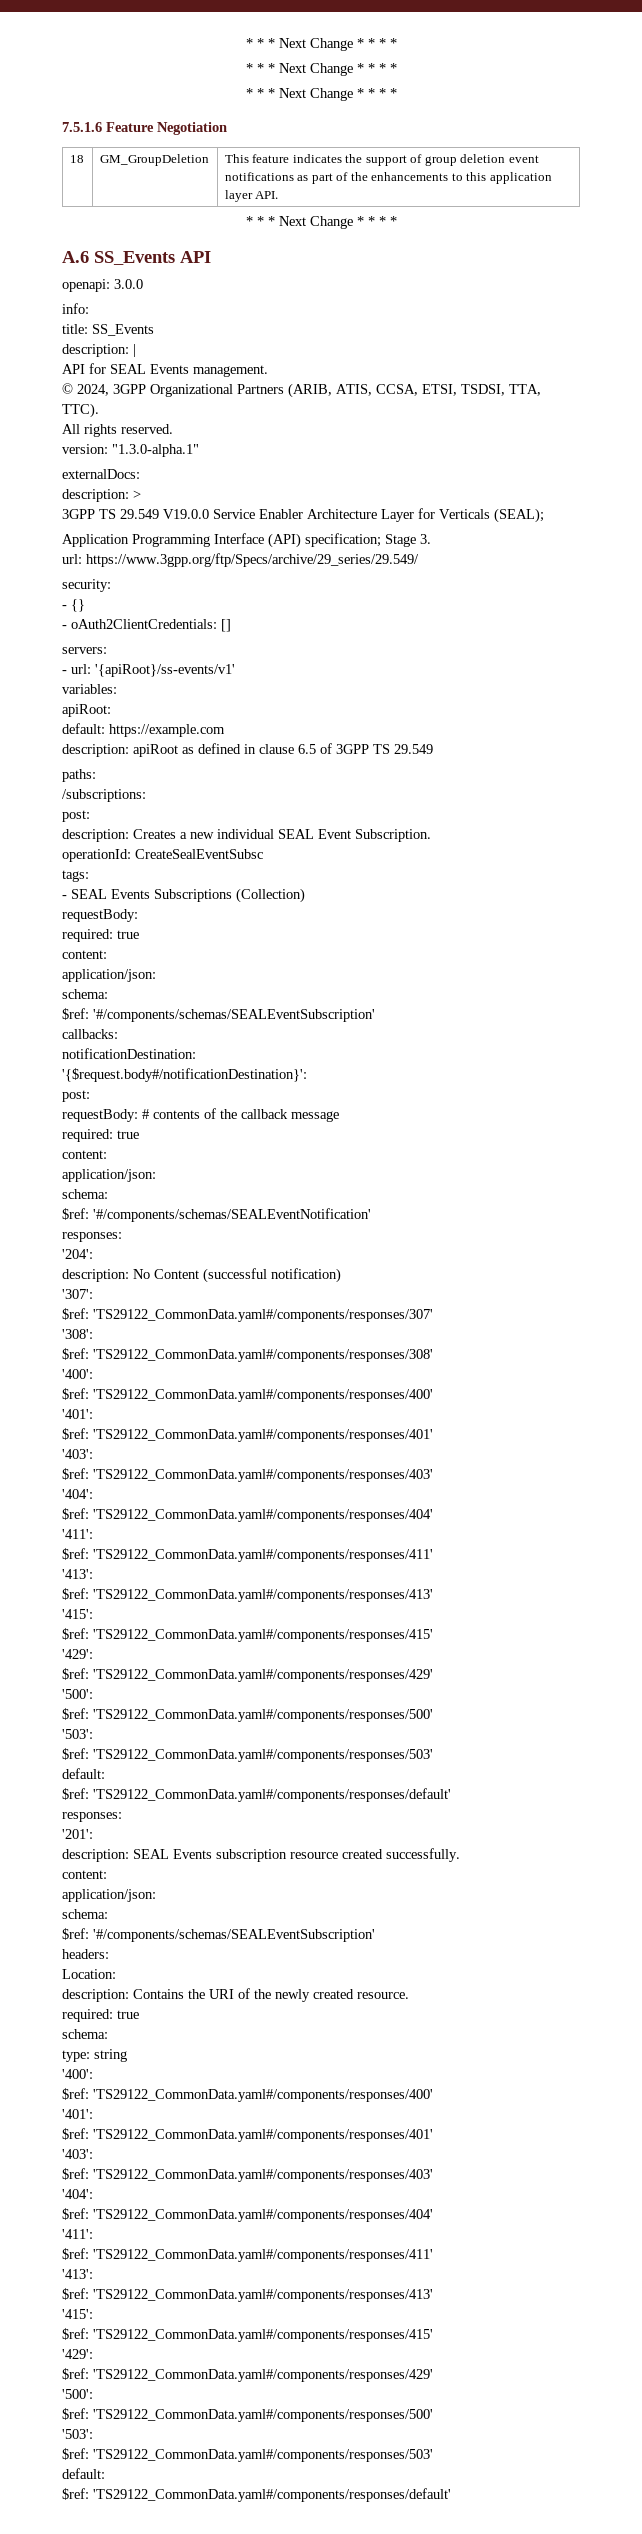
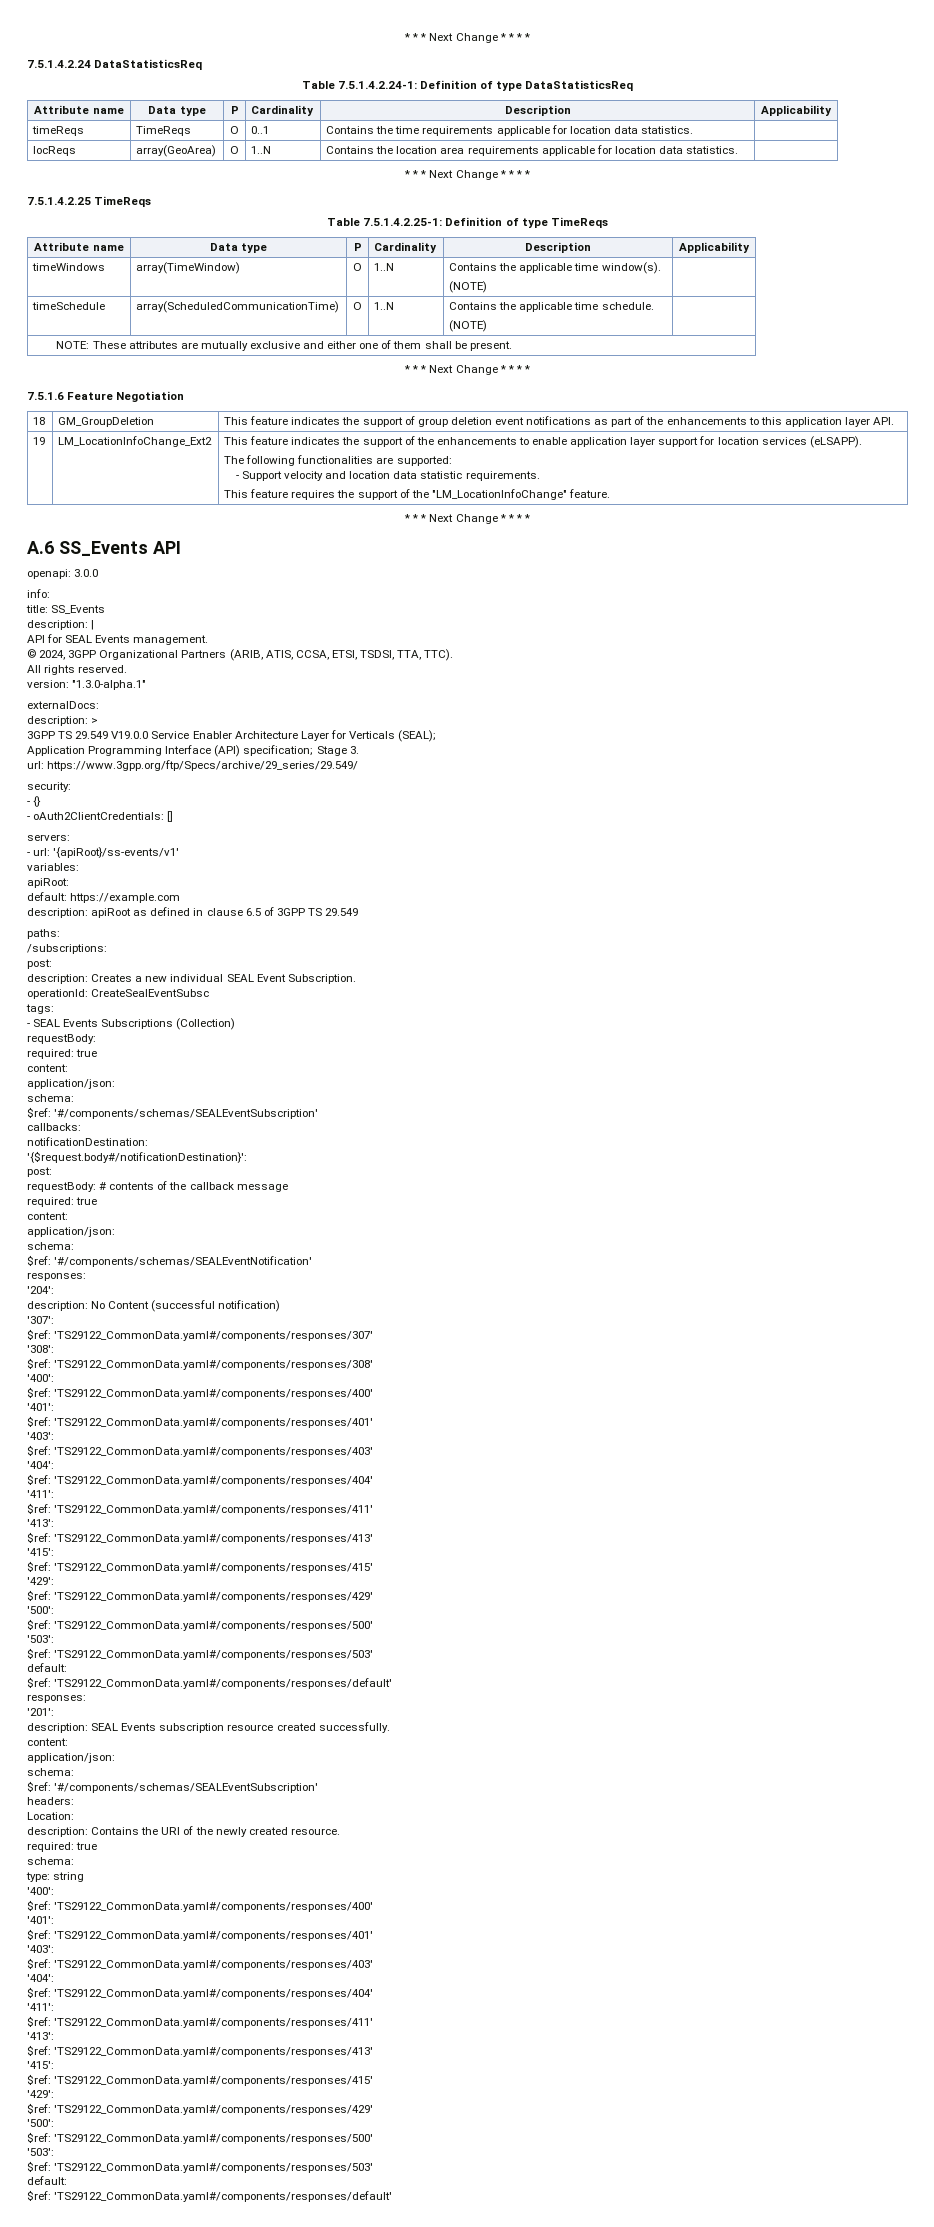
[245,38,397,51] [245,63,397,76] * * * Next Change * * * * // * * * Next Change * * * * -> [404,33,530,43] [27,59,203,70] [301,80,634,91] [34,105,124,114] [148,106,206,116] [230,106,239,114] [251,105,315,116] [504,105,571,116] [761,105,832,116] [32,126,85,136] [136,126,192,136] [230,126,239,134] [251,126,270,134] [326,125,693,136] [33,146,77,156] [136,145,217,157] [230,146,239,154] [251,146,272,154] [326,145,739,156] [404,170,530,180] [27,196,152,207] [327,217,608,228] [34,242,124,251] [209,243,268,253] [353,243,362,251] [374,242,438,253] [525,242,591,253] [679,242,750,253] [32,263,106,271] [136,262,241,274] [353,263,362,271] [374,263,395,271] [449,262,661,274] [449,281,488,293] [32,302,106,310] [136,301,340,313] [353,302,362,310] [374,302,395,310] [449,302,654,312] [449,320,488,332] [56,340,512,351] * * * Next Change * * * * // 7.5.1.4.2.24 DataStatisticsReq // Table 7.5.1.4.2.24-1: Definition of type DataStatisticsReq // Attribute name | Data type | P | Cardinality | Description | Applicability // timeReqs | TimeReqs | O | 0..1 | Contains the time requirements applicable for location data statistics. | // locReqs | array(GeoArea) | O | 1..N | Contains the location area requirements applicable for location data statistics. | // * * * Next Change * * * * // 7.5.1.4.2.25 TimeReqs // Table 7.5.1.4.2.25-1: Definition of type TimeReqs // Attribute name | Data type | P | Cardinality | Description | Applicability // timeWindows | array(TimeWindow) | O | 1..N | Contains the applicable time window(s). // (NOTE) | // timeSchedule | array(ScheduledCommunicationTime) | O | 1..N | Contains the applicable time schedule. // (NOTE) | // NOTE: These attributes are mutually exclusive and either one of them shall be present.
(279, 195) none -> [33,437,46,445] [58,436,213,447] [224,436,862,448] [224,455,452,466] [235,471,540,481] [224,489,610,500] // 19 | LM_LocationInfoChange_Ext2 | This feature indicates the support of the enhancements to enable application layer support for location services (eLSAPP). // The following functionalities are supported: // - Support velocity and location data statistic requirements. // This feature requires the support of the "LM_LocationInfoChange" feature.

